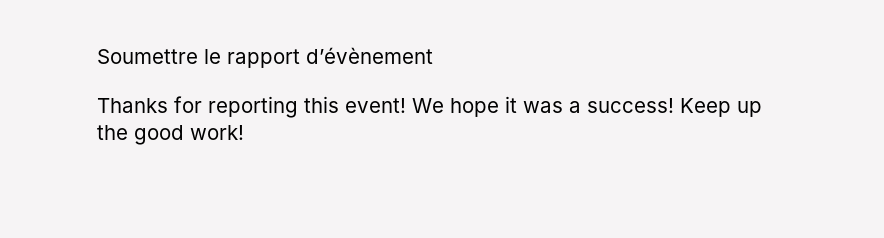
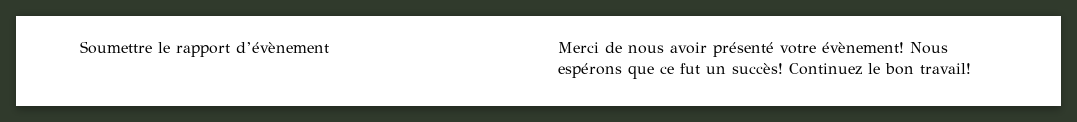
[97,96,762,118] [97,125,244,145] Thanks for reporting this event! We hope it was a success! Keep up the good work! -> [558,42,948,57] [558,63,971,79] Merci de nous avoir présenté votre évènement! Nous espérons que ce fut un succès! Continuez le bon travail!

